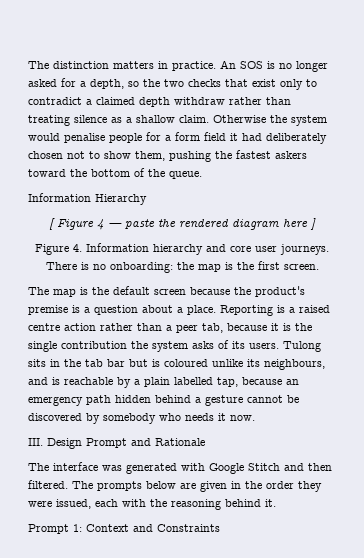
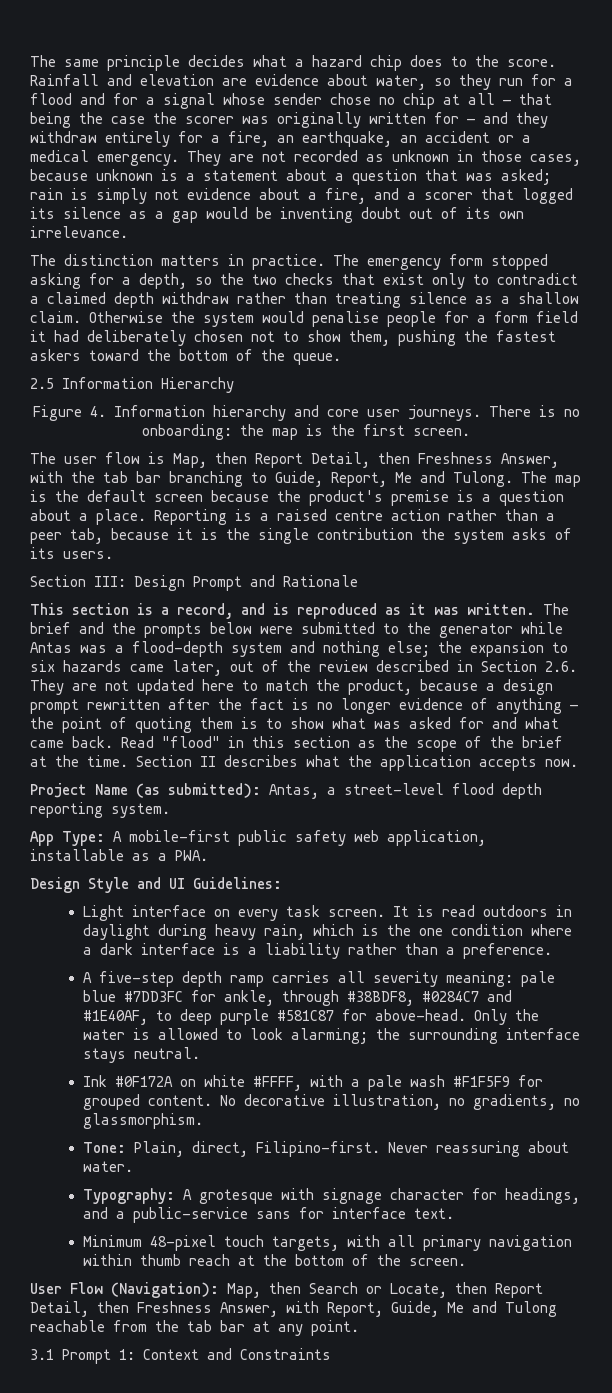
[28,60,328,72] [28,79,57,87] The distinction matters in practice. An SOS is no longer asked -> [30,55,556,71] [30,74,573,90] [30,93,552,109] [30,112,548,128] [30,131,531,147] [30,150,581,166] [30,169,551,185] [30,188,573,204] [30,207,524,223] [30,226,128,238] [30,254,548,270] [30,273,81,289] The same principle decides what a hazard chip does to the score. Rainfall and elevation are evidence about water, so they run for a flood and for a signal whose sender chose no chip at all — that being the case the scorer was originally written for — and they withdraw entirely for a fire, an earthquake, an accident or a medical emergency. They are not recorded as unknown in those cases, because unknown is a statement about a question that was asked; rain is simply not evidence about a fire, and a scorer that logged its silence as a gap would be inventing doubt out of its own irrelevance. // The distinction matters in practice. The emergency form stopped asking
(202, 175) none -> [30,378,54,389] 2.5
[49,218,316,230] // [ Figure 4 — paste the rendered diagram here ] -> (234, 385) none
(49, 291) none -> [64,452,559,468] [30,471,547,487] user flow is Map, then Report Detail, then Freshness Answer, with the tab bar branching to Guide, Report, Me and Tulong. The
[283,341,321,352] [28,359,325,370] [28,377,299,388] [28,395,299,406] [28,413,255,424] [28,438,205,449] [28,462,332,474] [28,480,322,492] [28,499,276,510] Tulong sits in the tab bar but is coloured unlike its neighbours, and is reachable by a plain labelled tap, because an emergency path hidden behind a gesture cannot be discovered by somebody who needs it now. // III. Design Prompt and Rationale // The interface was generated with Google Stitch and then filtered. The prompts below are given in the order they were issued, each with the reasoning behind it. // -> [30,575,358,591] [30,603,569,619] [30,622,563,638] [30,641,568,657] [30,660,577,676] [30,679,553,695] [30,698,578,714] [30,717,559,733] [30,736,563,752] [30,755,578,771] [30,783,542,799] [30,802,170,818] [30,830,486,846] [30,849,208,861] [30,877,282,893] [82,905,572,921] [82,924,572,940] [82,943,552,959] [82,971,555,987] [82,990,512,1006] [82,1009,539,1025] [82,1028,580,1044] [82,1047,200,1063] [82,1075,543,1091] [82,1094,580,1110] [82,1113,203,1129] [82,1141,569,1157] [82,1161,133,1172] [82,1188,580,1204] [82,1207,454,1223] [82,1235,572,1251] [82,1254,466,1266] [30,1282,543,1298] [30,1301,557,1317] [30,1320,359,1336] [30,1349,54,1360] // Section III: Design Prompt and Rationale // This section is a record, and is reproduced as it was written. The brief and the prompts below were submitted to the generator while Antas was a flood-depth system and nothing else; the expansion to six hazards came later, out of the review described in Section 2.6. They are not updated here to match the product, because a design prompt rewritten after the fact is no longer evidence of anything — the point of quoting them is to show what was asked for and what came back. Read "flood" in this section as the scope of the brief at the time. Section II describes what the application accepts now. // Project Name (as submitted): Antas, a street-level flood depth reporting system. // App Type: A mobile-first public safety web application, installable as a PWA. // Design Style and UI Guidelines: // Light interface on every task screen. It is read outdoors in daylight during heavy rain, which is the one condition where a dark interface is a liability rather than a preference. // A five-step depth ramp carries all severity meaning: pale blue #7DD3FC for ankle, through #38BDF8, #0284C7 and #1E40AF, to deep purple #581C87 for above-head. Only the water is allowed to look alarming; the surrounding interface stays neutral. // Ink #0F172A on white #FFFF, with a pale wash #F1F5F9 for grouped content. No decorative illustration, no gradients, no glassmorphism. // Tone: Plain, direct, Filipino-first. Never reassuring about water. // Typography: A grotesque with signage character for headings, and a public-service sans for interface text. // Minimum 48-pixel touch targets, with all primary navigation within thumb reach at the bottom of the screen. // User Flow (Navigation): Map, then Search or Locate, then Report Detail, then Freshness Answer, with Report, Guide, Me and Tulong reachable from the tab bar at any point. // 3.1

